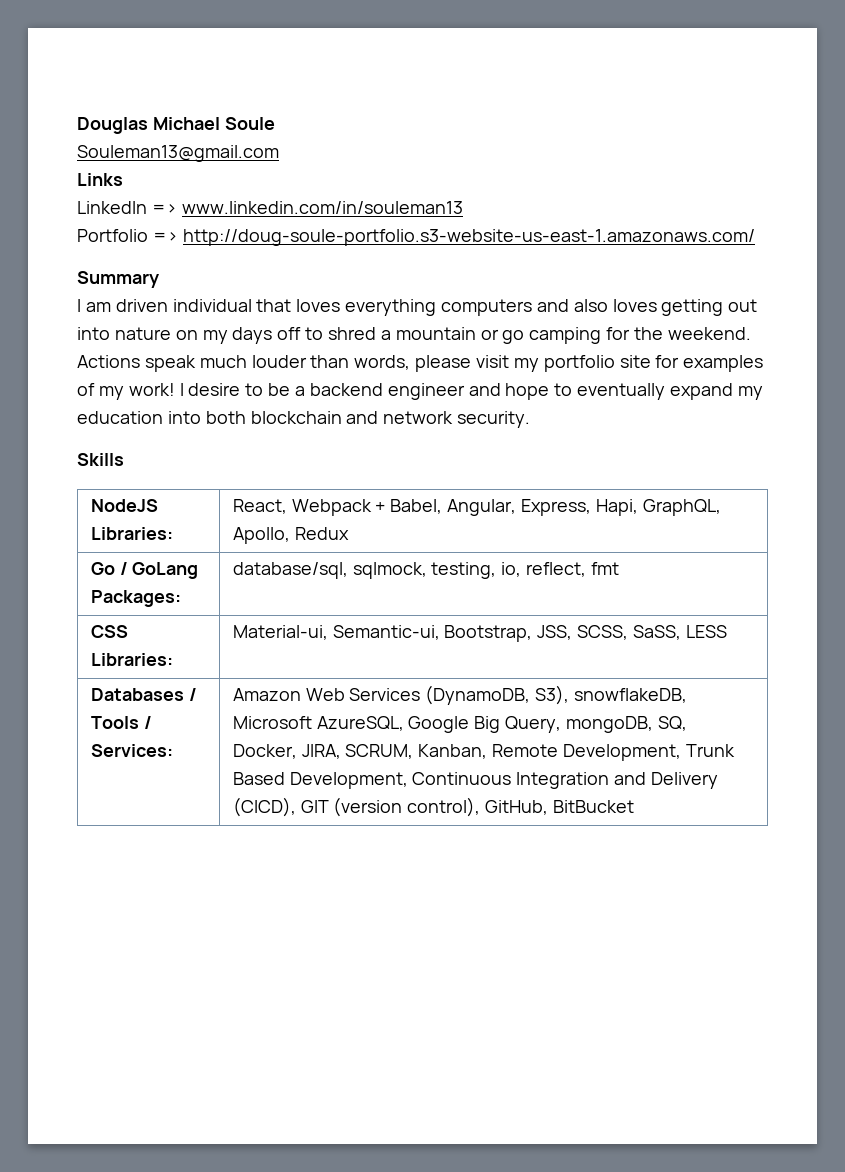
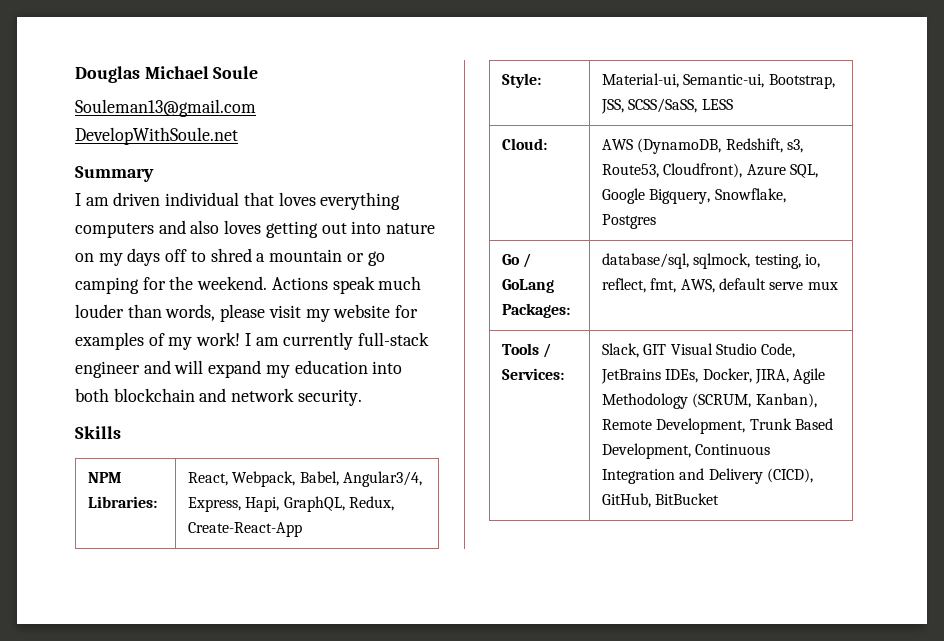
[77,173,123,186] [77,201,463,214] [77,229,755,246] Links // LinkedIn => www.linkedin.com/in/souleman13 // Portfolio => http://doug-soule-portfolio.s3-website-us-east-1.amazonaws.com/ -> [75,127,238,145] DevelopWithSoule.net
[543,355,651,372] portfolio site -> [333,304,391,318] website
[188,383,666,400] desire to be a backend engineer and hope to eventually -> [255,332,430,350] [75,360,204,378] am currently full-stack engineer and will
[90,499,158,512] NodeJS -> [88,472,123,483] NPM
[291,499,721,516] [232,527,349,544] Webpack + Babel, Angular, Express, Hapi, GraphQL, Apollo, Redux -> [232,471,423,487] [188,496,395,512] [188,522,303,537] [502,73,542,88] [602,73,835,89] [601,98,733,114] [502,138,548,150] [602,138,804,154] [602,163,819,178] [602,188,786,204] [602,214,657,229] Webpack, Babel, Angular3/4, Express, Hapi, GraphQL, Redux, Create-React-App // Style: | Material-ui, Semantic-ui, Bootstrap, JSS, SCSS/SaSS, LESS // Cloud: | AWS (DynamoDB, Redshift, s3, Route53, Cloudfront), Azure SQL, Google Bigquery, Snowflake, Postgres
[590,562,619,575] [90,625,128,638] [90,653,173,666] [232,625,727,642] [90,688,197,701] [90,716,152,729] [90,744,173,757] [232,685,687,705] [232,716,687,733] [232,744,488,759] fmt // CSS Libraries: | Material-ui, Semantic-ui, Bootstrap, JSS, SCSS, SaSS, LESS // Databases / Tools / Services: | Amazon Web Services (DynamoDB, S3), snowflakeDB, Microsoft AzureSQL, Google Big Query, mongoDB, SQ, Docker, JIRA, SCRUM, Kanban, -> [650,278,838,293] [502,343,552,358] [502,368,565,380] [602,343,796,358] [601,368,826,384] [602,393,817,409] fmt, AWS, default serve mux // Tools / Services: | Slack, GIT Visual Studio Code, JetBrains IDEs, Docker, JIRA, Agile Methodology (SCRUM, Kanban),
[300,797,481,817] GIT (version control), -> (814, 475) none

